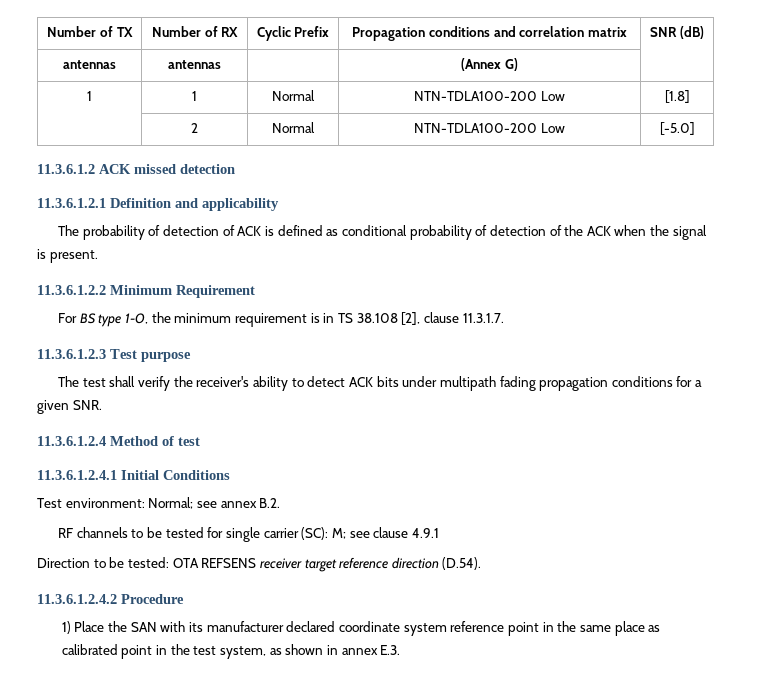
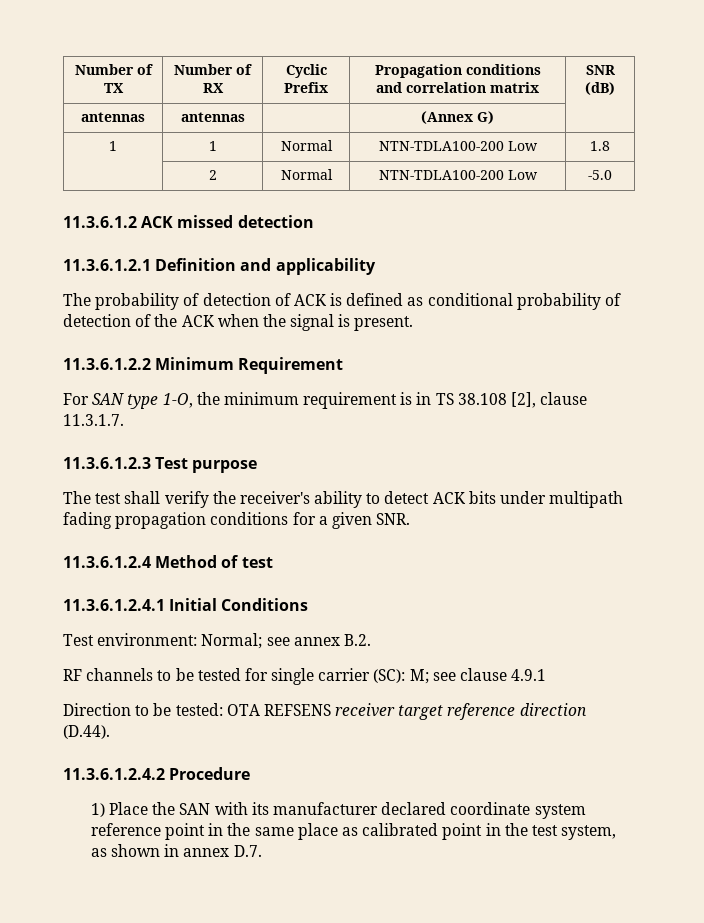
[664,90,690,103] [1.8] -> [590,141,610,151] 1.8
[659,122,695,135] [-5.0] -> [588,170,612,180] -5.0
[79,313,96,324] BS -> [92,393,125,405] SAN
[442,557,482,570] (D.54). -> [63,725,110,739] (D.44).
[380,645,401,655] E.3. -> [233,845,262,857] D.7.

